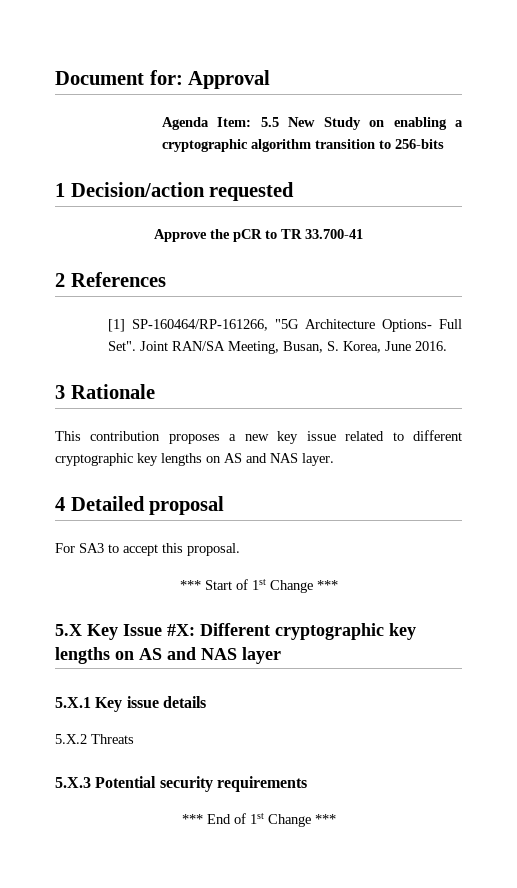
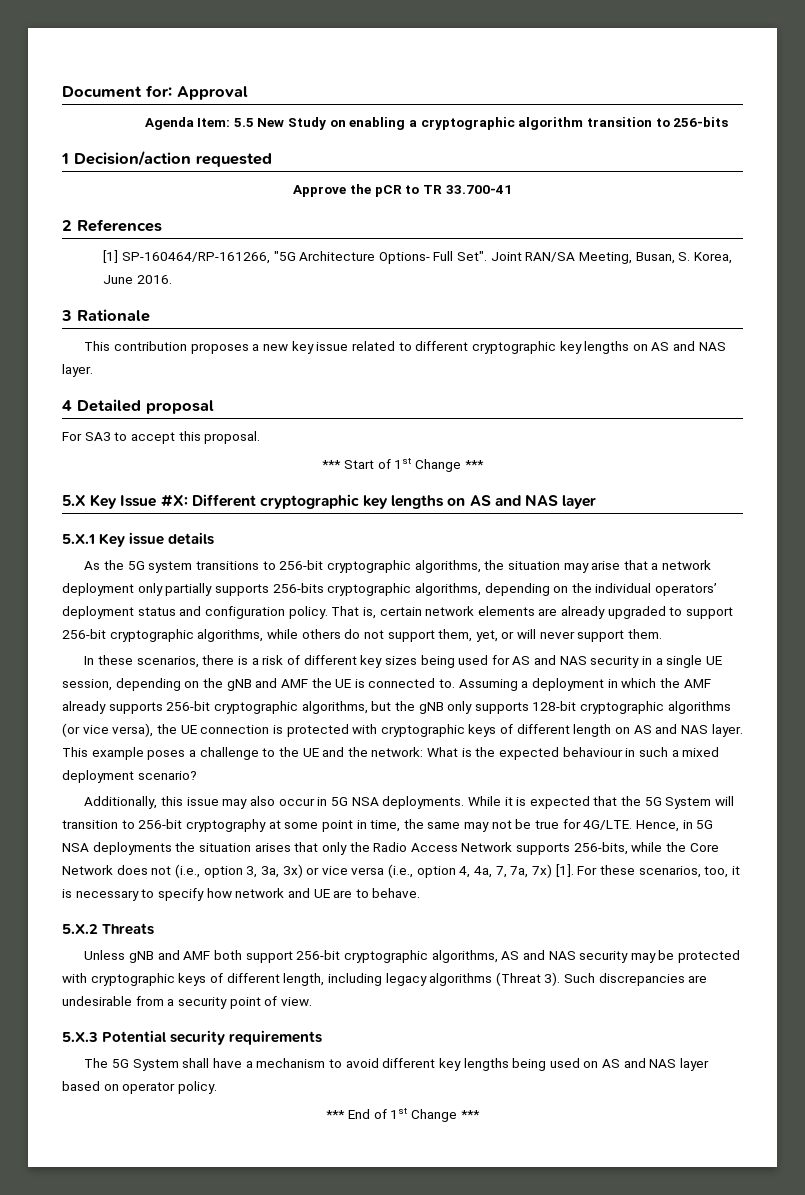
[55,734,134,744] [55,776,307,792] 5.X.2 Threats // 5.X.3 Potential security requirements -> [84,560,712,573] [62,583,718,596] [62,606,734,619] [62,629,663,642] [84,655,722,668] [62,678,711,691] [62,701,731,714] [62,723,743,737] [62,747,720,760] [62,770,197,783] [84,796,735,809] [62,819,714,832] [62,842,719,855] [62,864,740,878] [62,888,421,901] [62,923,155,935] [84,950,741,963] [62,972,708,986] [62,996,312,1009] [62,1030,323,1045] [84,1058,710,1071] [62,1081,217,1094] As the 5G system transitions to 256-bit cryptographic algorithms, the situation may arise that a network deployment only partially supports 256-bits cryptographic algorithms, depending on the individual operators’ deployment status and configuration policy. That is, certain network elements are already upgraded to support 256-bit cryptographic algorithms, while others do not support them, yet, or will never support them. // In these scenarios, there is a risk of different key sizes being used for AS and NAS security in a single UE session, depending on the gNB and AMF the UE is connected to. Assuming a deployment in which the AMF already supports 256-bit cryptographic algorithms, but the gNB only supports 128-bit cryptographic algorithms (or vice versa), the UE connection is protected with cryptographic keys of different length on AS and NAS layer. This example poses a challenge to the UE and the network: What is the expected behaviour in such a mixed deployment scenario? // Additionally, this issue may also occur in 5G NSA deployments. While it is expected that the 5G System will transition to 256-bit cryptography at some point in time, the same may not be true for 4G/LTE. Hence, in 5G NSA deployments the situation arises that only the Radio Access Network supports 256-bits, while the Core Network does not (i.e., option 3, 3a, 3x) or vice versa (i.e., option 4, 4a, 7, 7a, 7x) [1]. For these scenarios, too, it is necessary to specify how network and UE are to behave. // 5.X.2 Threats // Unless gNB and AMF both support 256-bit cryptographic algorithms, AS and NAS security may be protected with cryptographic keys of different length, including legacy algorithms (Threat 3). Such discrepancies are undesirable from a security point of view. // 5.X.3 Potential security requirements // The 5G System shall have a mechanism to avoid different key lengths being used on AS and NAS layer based on operator policy.

